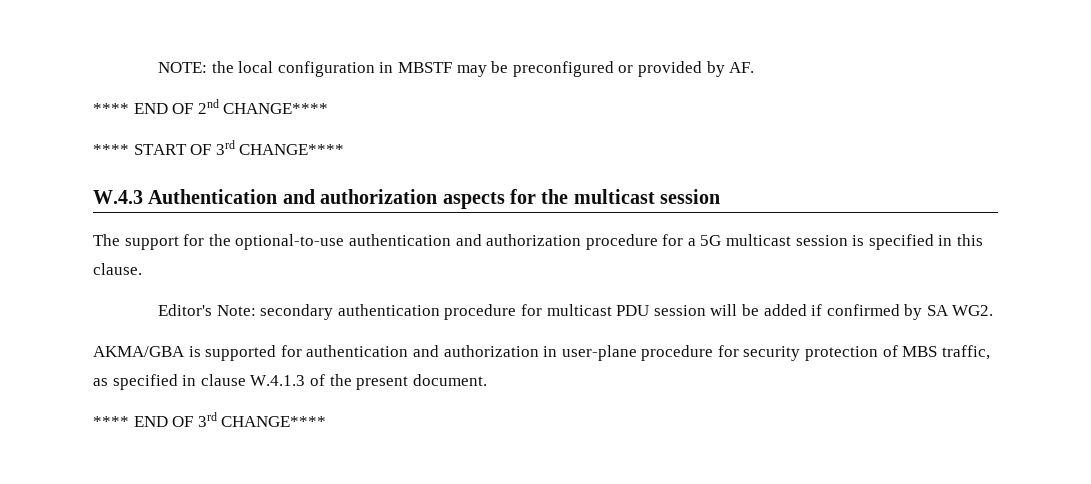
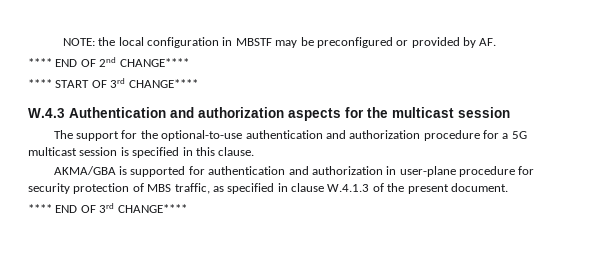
[158,304,994,320] // Editor's Note: secondary authentication procedure for multicast PDU session will be added if confirmed by SA WG2. -> (255, 151) none

